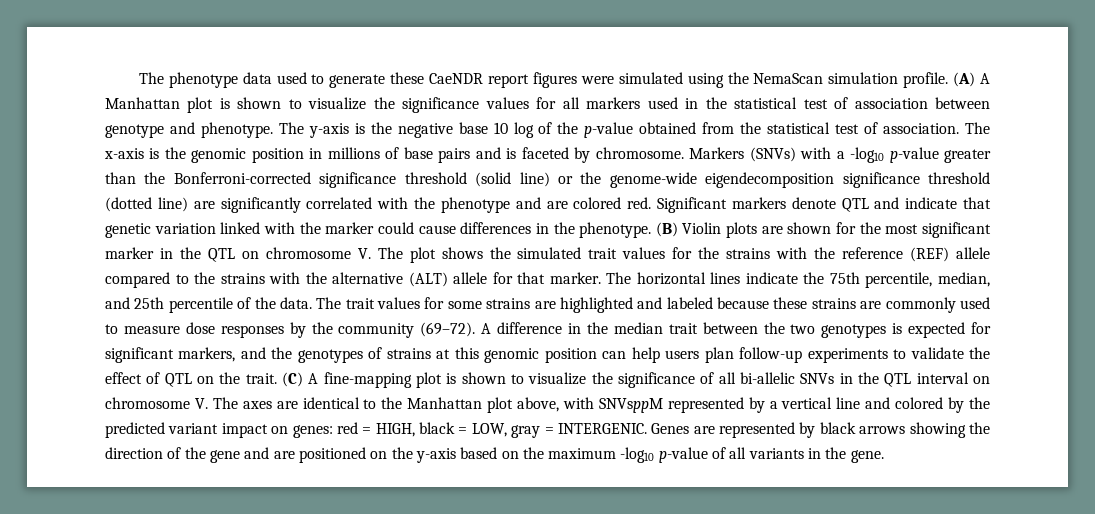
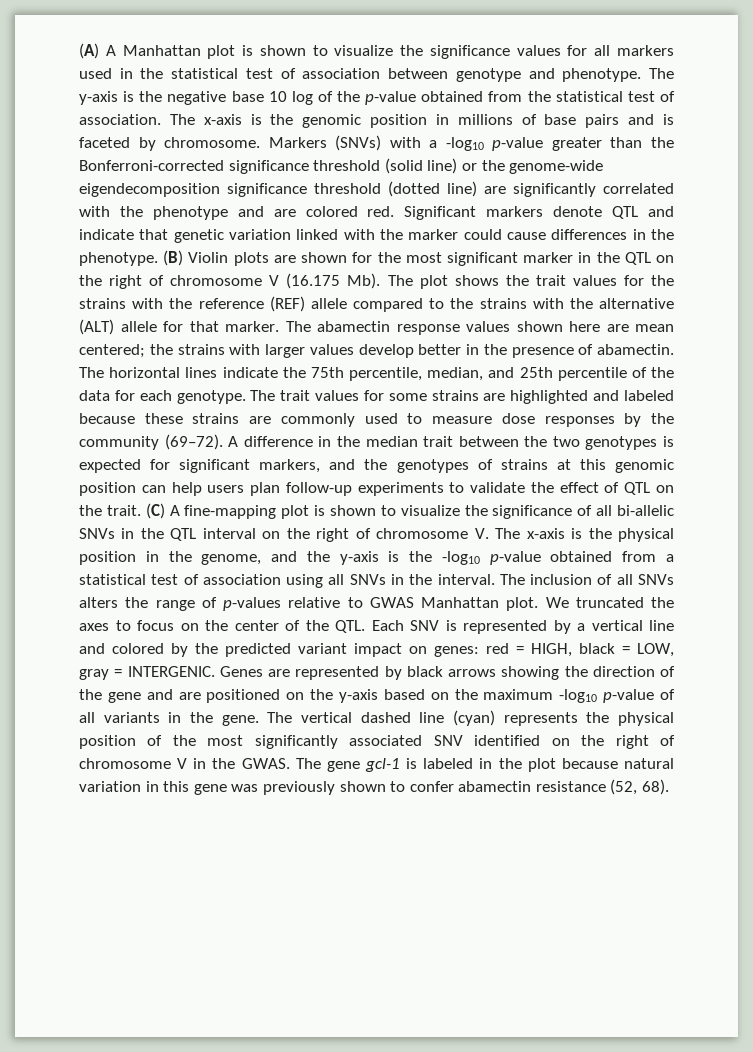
[138,72,949,88] The phenotype data used to generate these CaeNDR report figures were simulated using the NemaScan simulation profile. -> (79, 51) none
[265,247,371,259] chromosome V. -> [79,273,381,289] the right of chromosome V (16.175 Mb).
[517,247,582,259] simulated -> (529, 280) none
(632, 278) none -> [317,321,674,335] [79,344,674,358] [79,367,104,378] abamectin response values shown here are mean centered; the strains with larger values develop better in the presence of abamectin. The
[279,297,312,309] data. -> [79,390,246,404] data for each genotype.
[105,397,663,413] chromosome V. The axes are identical to the Manhattan plot above, with SNVsppM -> [286,528,674,542] [79,551,674,565] [79,574,675,588] [79,597,674,611] [79,620,457,633] the right of chromosome V. The x-axis is the physical position in the genome, and the y-axis is the -log10 p-value obtained from a statistical test of association using all SNVs in the interval. The inclusion of all SNVs alters the range of p-values relative to GWAS Manhattan plot. We truncated the axes to focus on the center of the QTL. Each SNV is
(884, 456) none -> [267,710,674,726] [79,735,675,749] [79,758,675,772] [79,779,670,795] The vertical dashed line (cyan) represents the physical position of the most significantly associated SNV identified on the right of chromosome V in the GWAS. The gene gcl-1 is labeled in the plot because natural variation in this gene was previously shown to confer abamectin resistance (52, 68).

